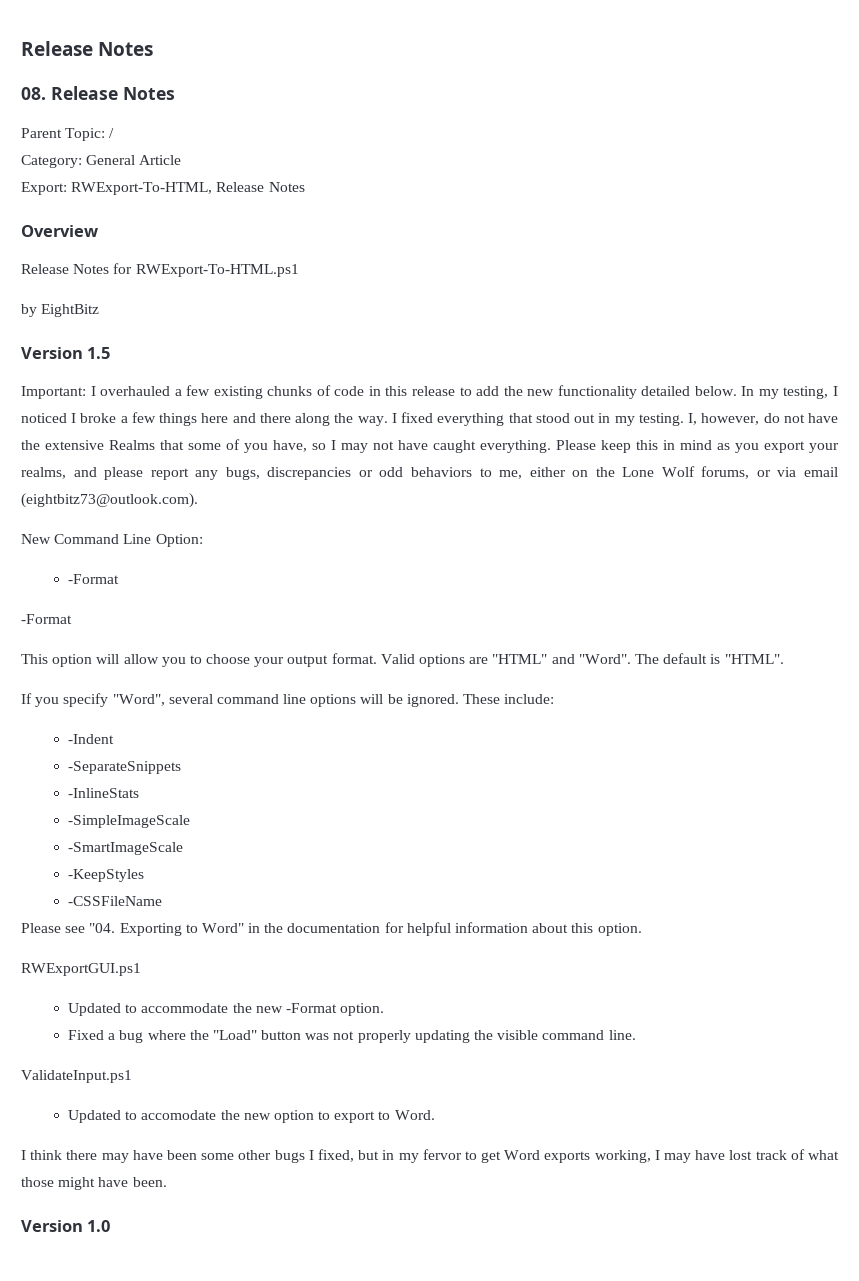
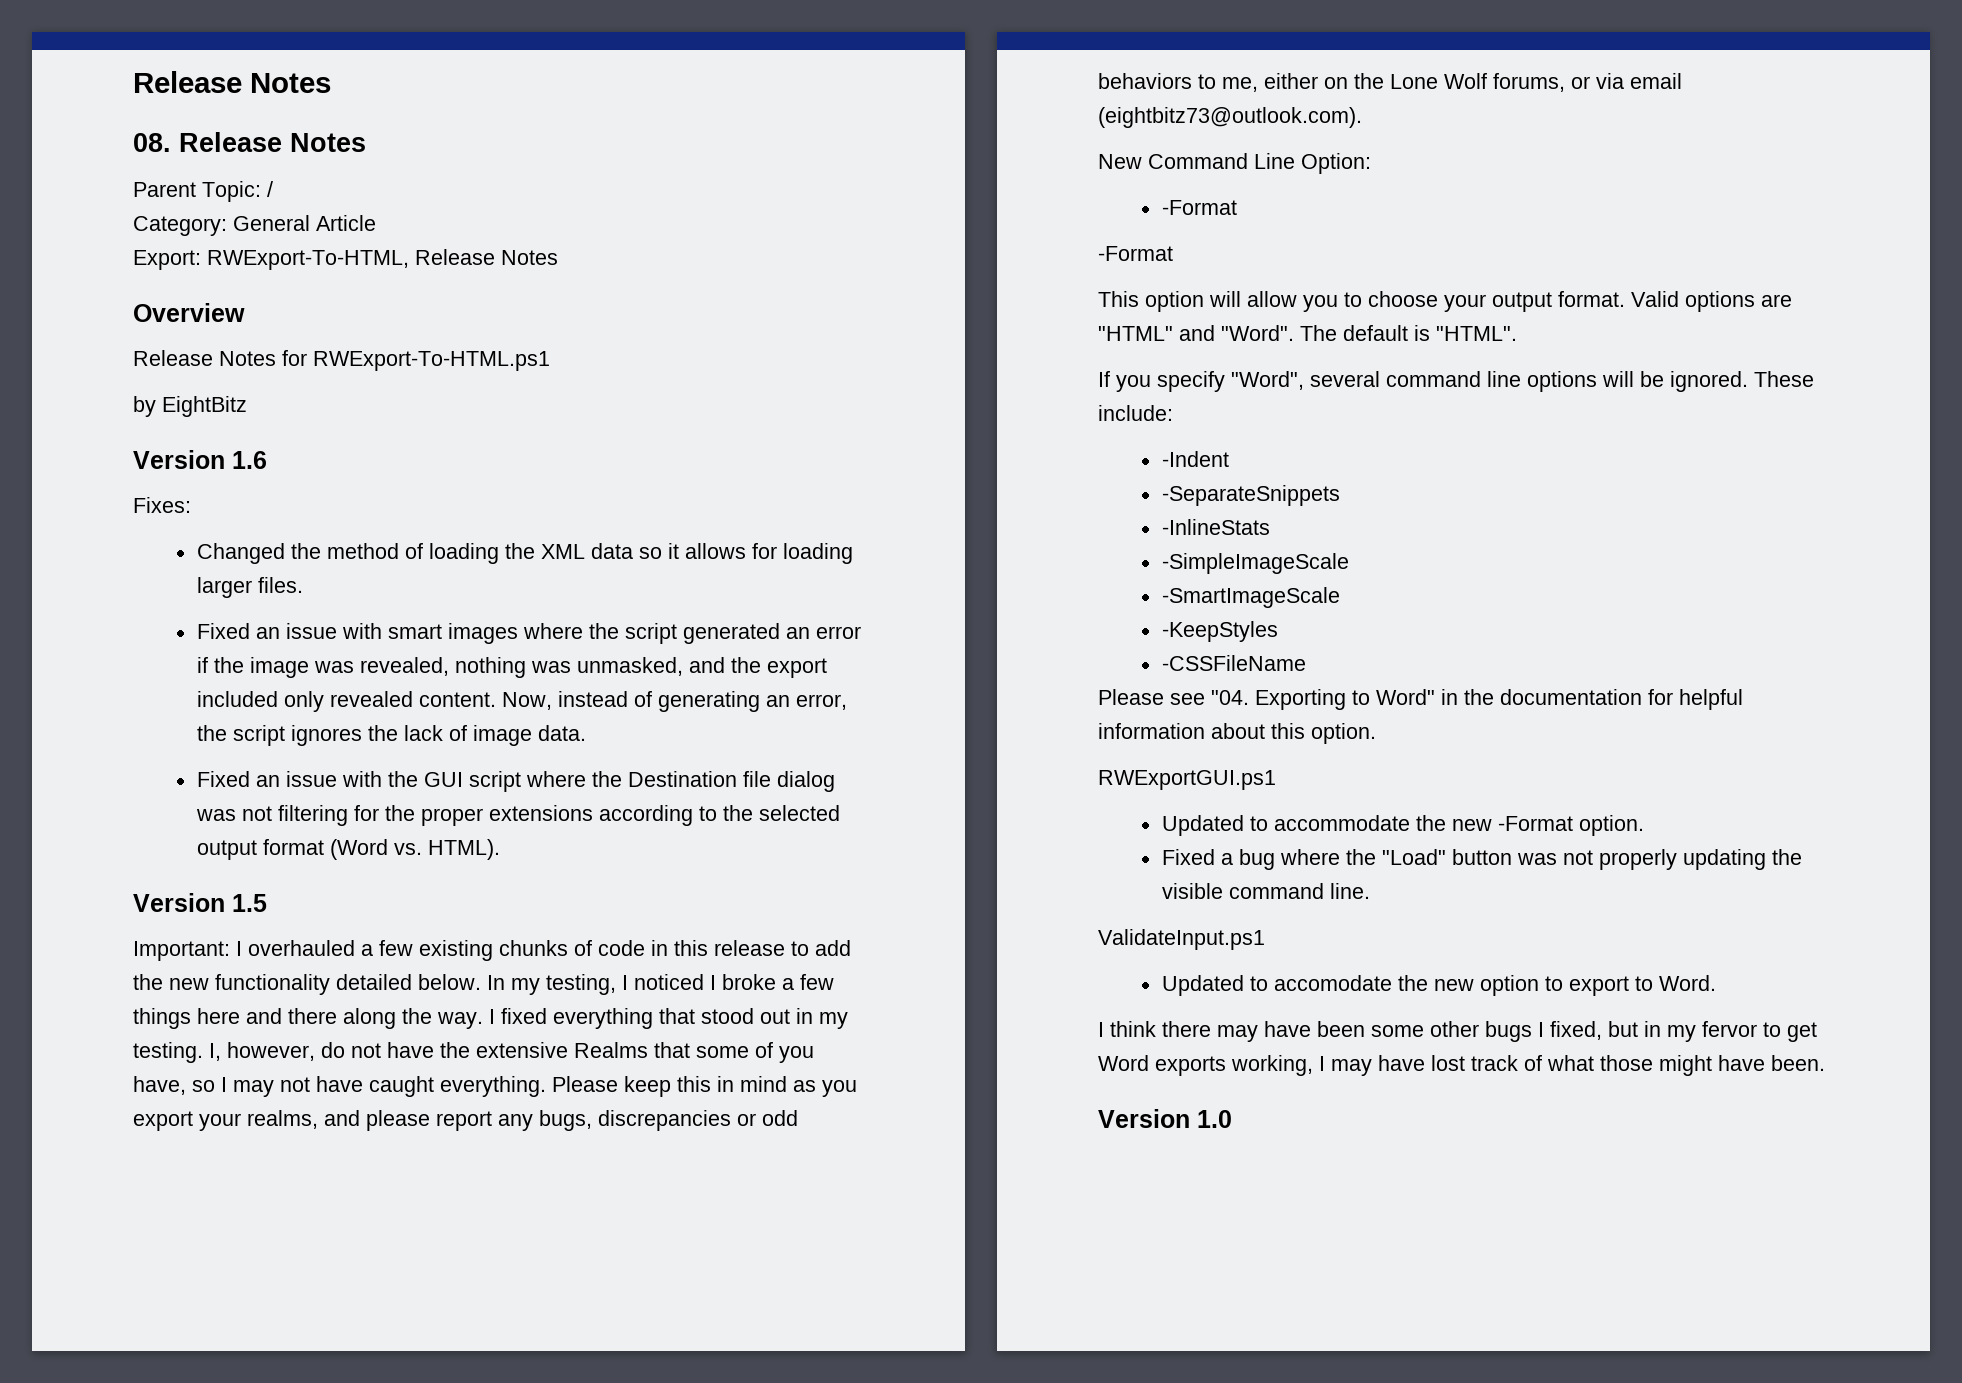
(100, 310) none -> [133,450,267,469] [133,497,191,513] [196,543,853,564] [196,577,303,598] [196,623,861,644] [196,657,827,678] [196,691,847,712] [196,725,586,746] [196,771,835,792] [195,805,840,826] [196,839,500,860] // Version 1.6 // Fixes: // Changed the method of loading the XML data so it allows for loading larger files. // Fixed an issue with smart images where the script generated an error if the image was revealed, nothing was unmasked, and the export included only revealed content. Now, instead of generating an error, the script ignores the lack of image data. // Fixed an issue with the GUI script where the Destination file dialog was not filtering for the proper extensions according to the selected output format (Word vs. HTML).

